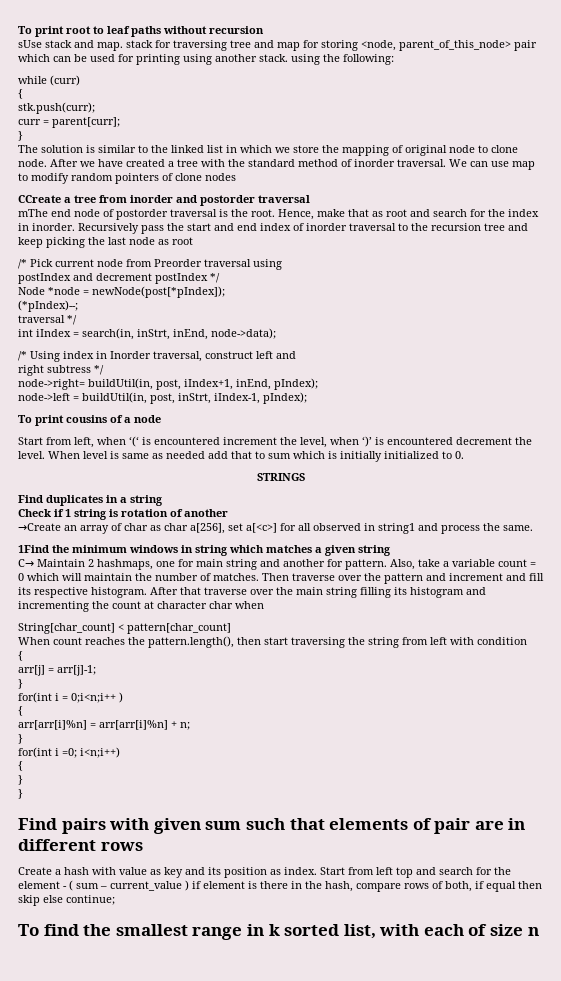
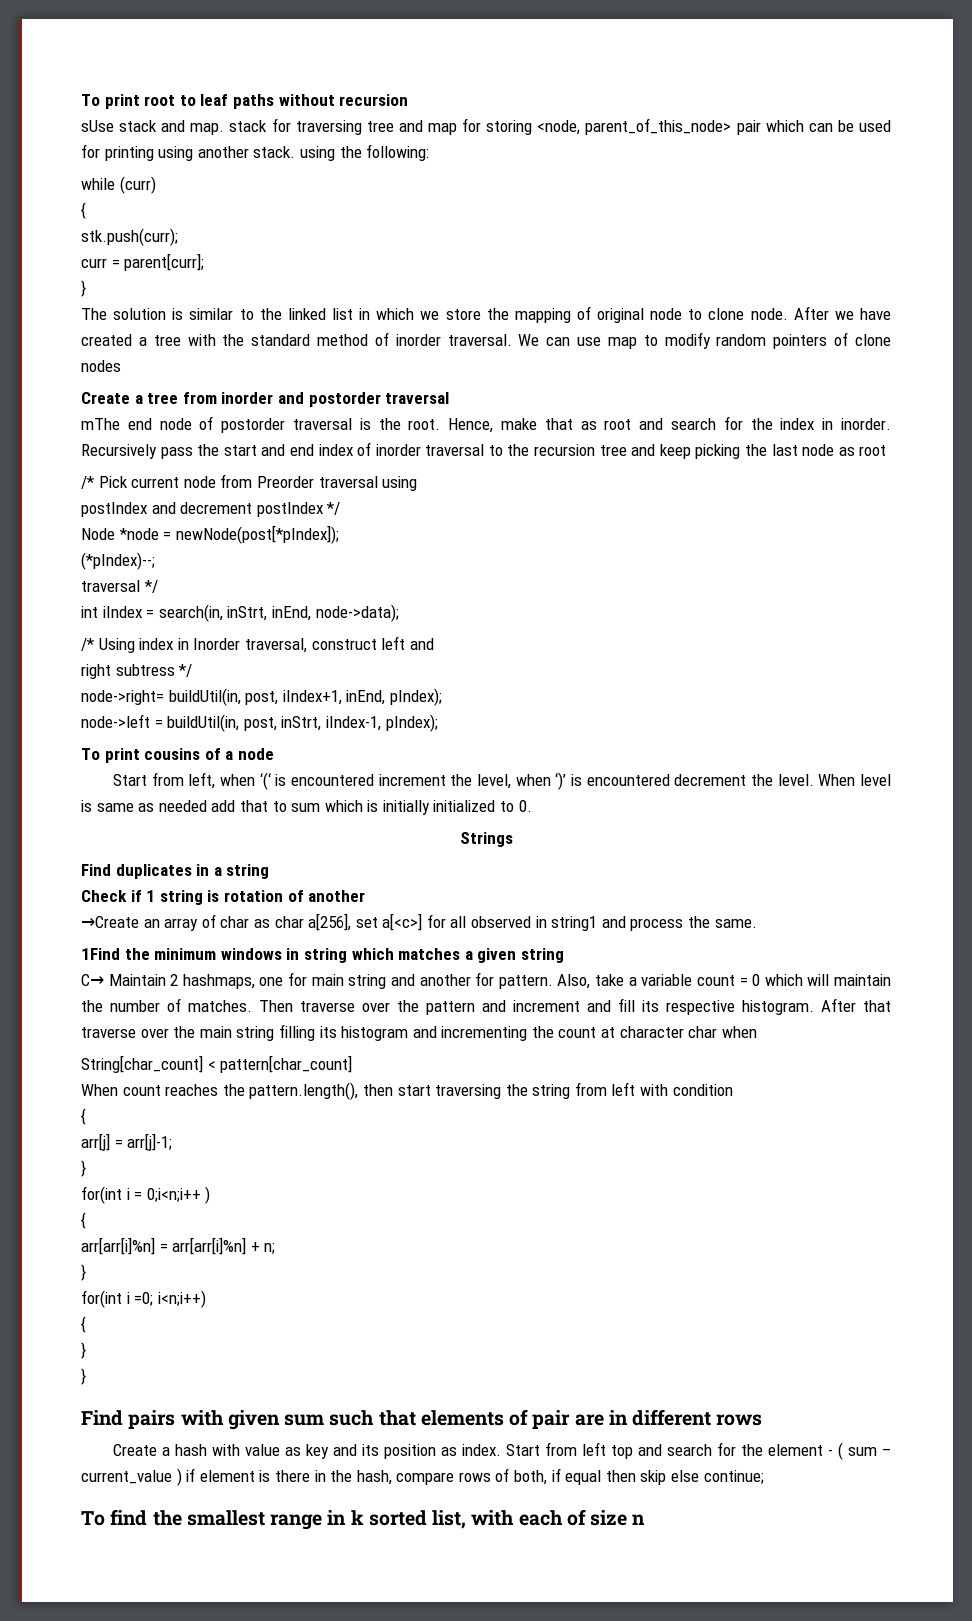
[18,195,61,203] CCreate -> [81,392,130,404] Create
[256,473,305,481] STRINGS -> [459,832,513,847] Strings

